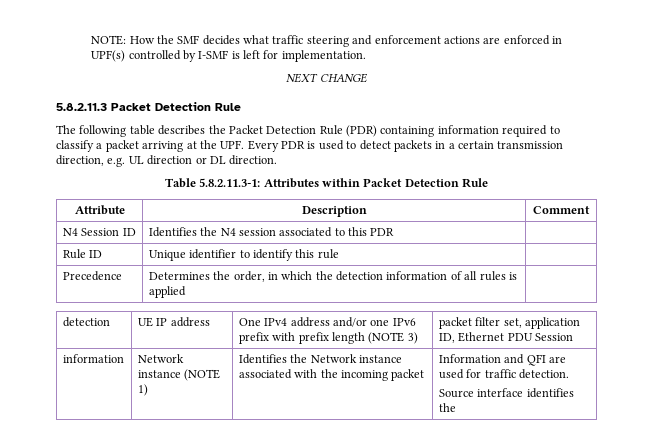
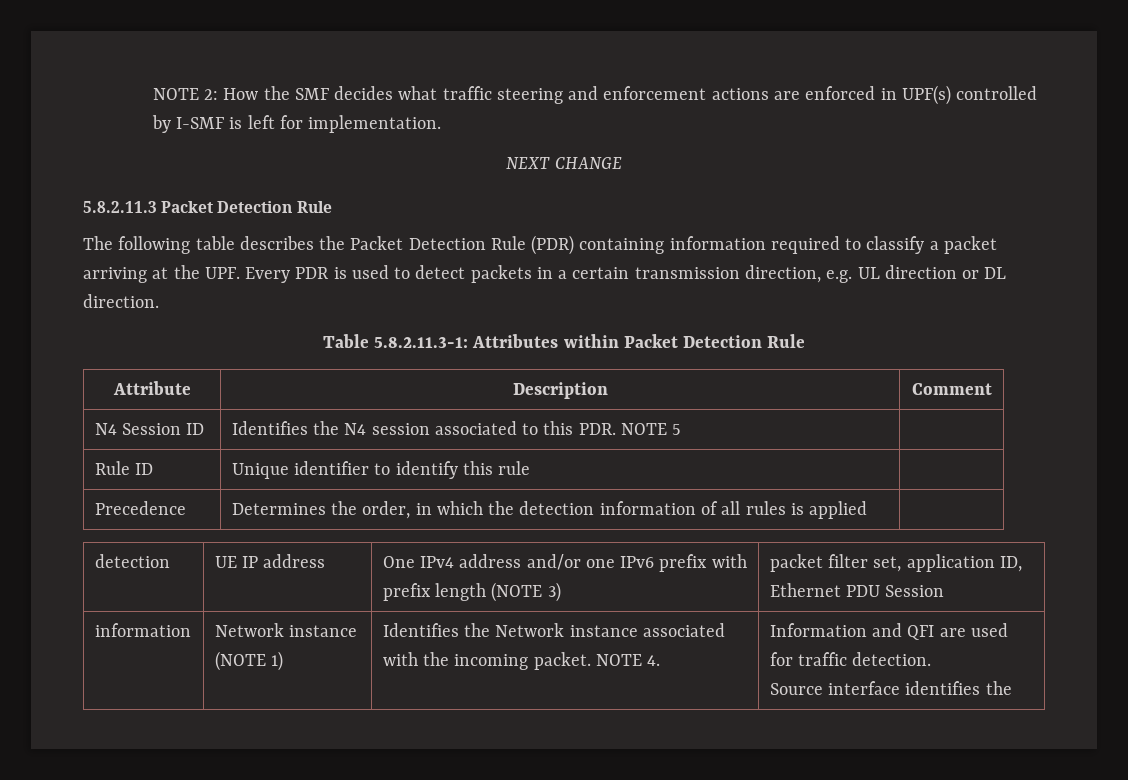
[91,35,127,45] NOTE: -> [152,88,219,100] NOTE 2:
[370,228,395,236] PDR -> [578,423,682,435] PDR. NOTE 5
[391,369,425,381] packet -> [533,652,661,670] packet. NOTE 4.

